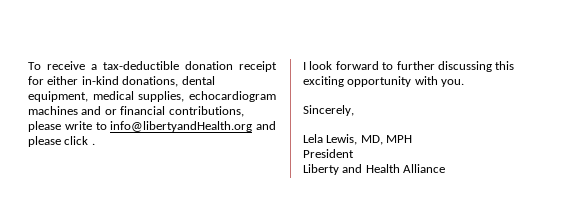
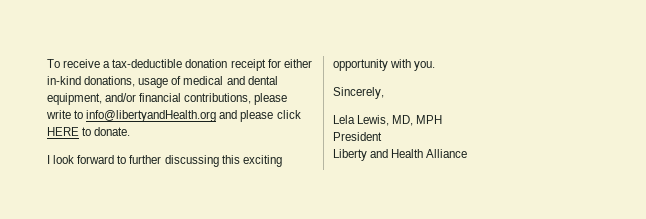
[181,76,215,85] [28,91,276,102] [28,106,117,115] dental equipment, medical supplies, echocardiogram machines and or -> [138,76,278,88] [47,93,137,105] usage of medical and dental equipment, and/or
[91,143,95,145] . -> [47,127,131,136] HERE to donate.

